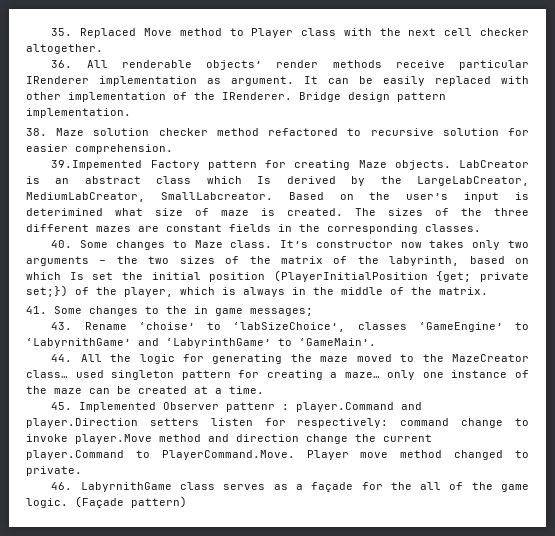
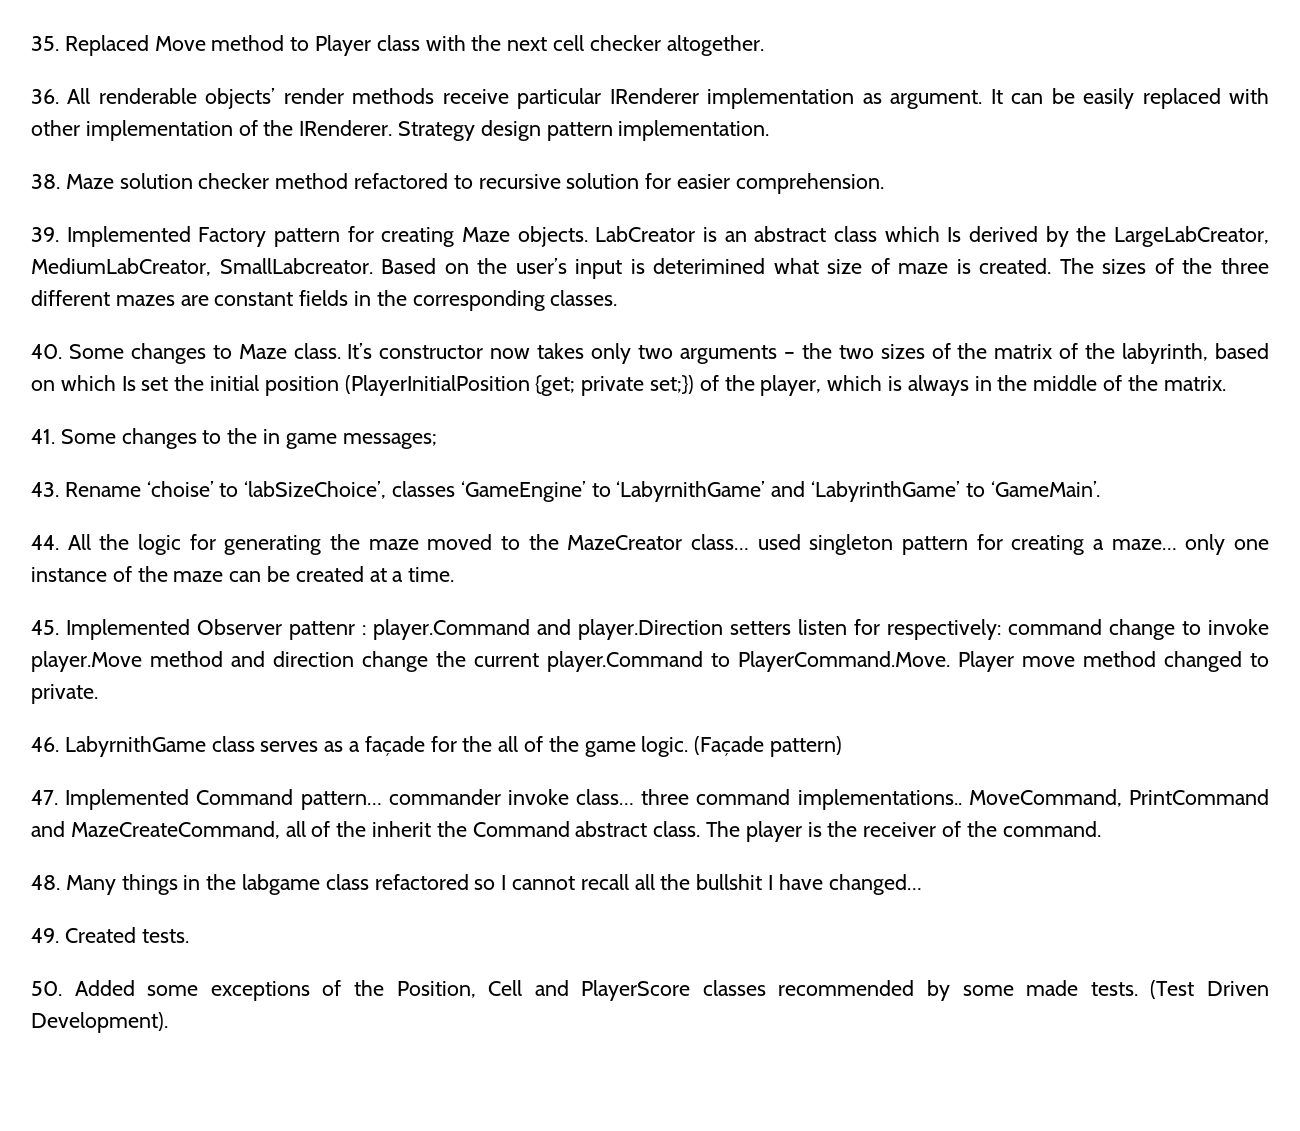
[299,92,341,102] Bridge -> [398,121,476,141] Strategy
[51,160,143,170] 39.Impemented -> [31,226,191,247] 39. Implemented
(187, 502) none -> [31,789,1269,810] [31,821,1101,842] [31,874,922,895] [31,927,189,943] [31,980,1269,1001] [31,1012,168,1033] // 47. Implemented Command pattern… commander invoke class… three command implementations.. MoveCommand, PrintCommand and MazeCreateCommand, all of the inherit the Command abstract class. The player is the receiver of the command. // 48. Many things in the labgame class refactored so I cannot recall all the bullshit I have changed… // 49. Created tests. // 50. Added some exceptions of the Position, Cell and PlayerScore classes recommended by some made tests. (Test Driven Development).

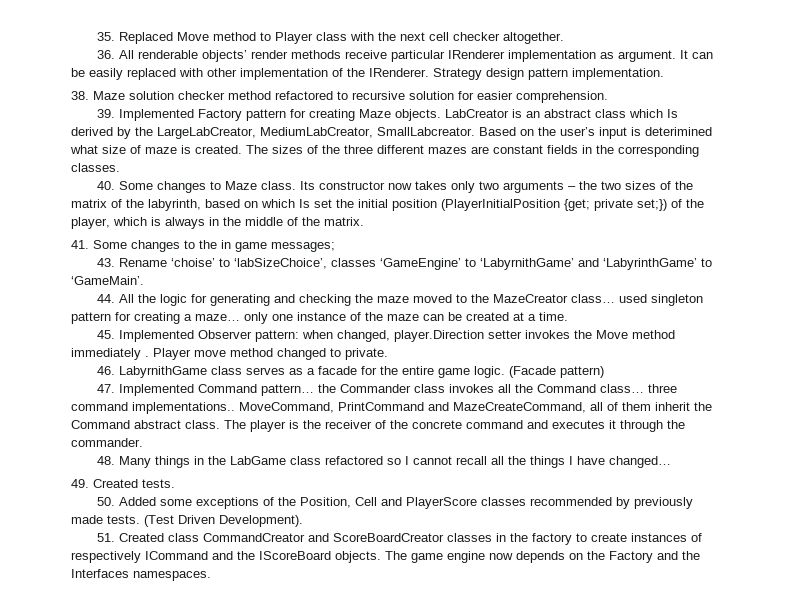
[347,343,373,359] It’s -> [300,181,316,190] Its
(322, 545) none -> [274,294,352,306] and checking
[289,619,1269,640] [31,651,951,672] pattenr : player.Command and player.Direction setters listen for respectively: command change to invoke player.Move method and direction change the current player.Command to PlayerCommand.Move. -> [255,330,676,342] [71,348,149,360] pattern: when changed, player.Direction setter invokes the Move method immediately .
[364,736,425,756] façade -> [318,366,358,375] facade
[498,736,579,752] all of the -> [402,366,435,375] entire
[694,736,765,756] (Façade -> [509,366,557,378] (Facade
[388,789,569,805] commander invoke -> [318,384,597,393] the Commander class invokes all the Command
[336,821,367,837] the -> [622,402,651,411] them
[1002,821,1101,837] command. -> [412,420,685,432] [71,438,143,447] concrete command and executes it through the commander.
[242,874,321,895] labgame -> [230,456,287,465] LabGame
[696,874,763,890] bullshit -> [530,456,566,468] things
[962,985,1014,996] some -> [634,497,694,509] previously
(168, 1022) none -> [97,533,703,545] [71,551,700,563] [71,569,211,581] // 51. Created class CommandCreator and ScoreBoardCreator classes in the factory to create instances of respectively ICommand and the IScoreBoard objects. The game engine now depends on the Factory and the Interfaces namespaces.

